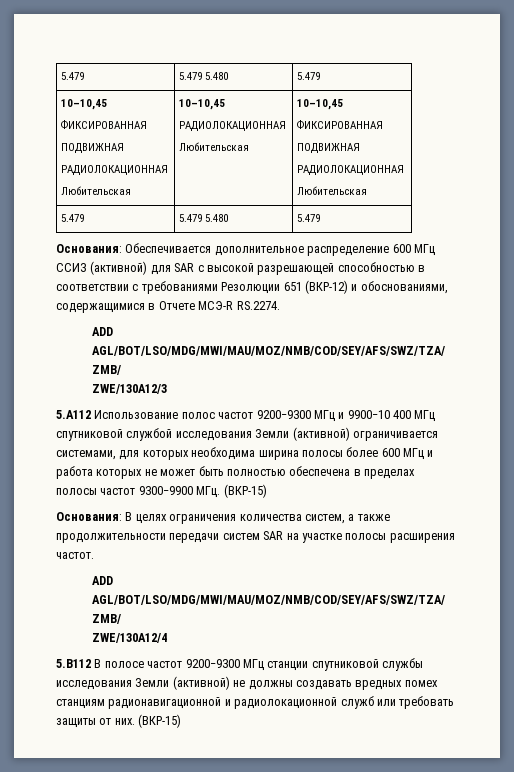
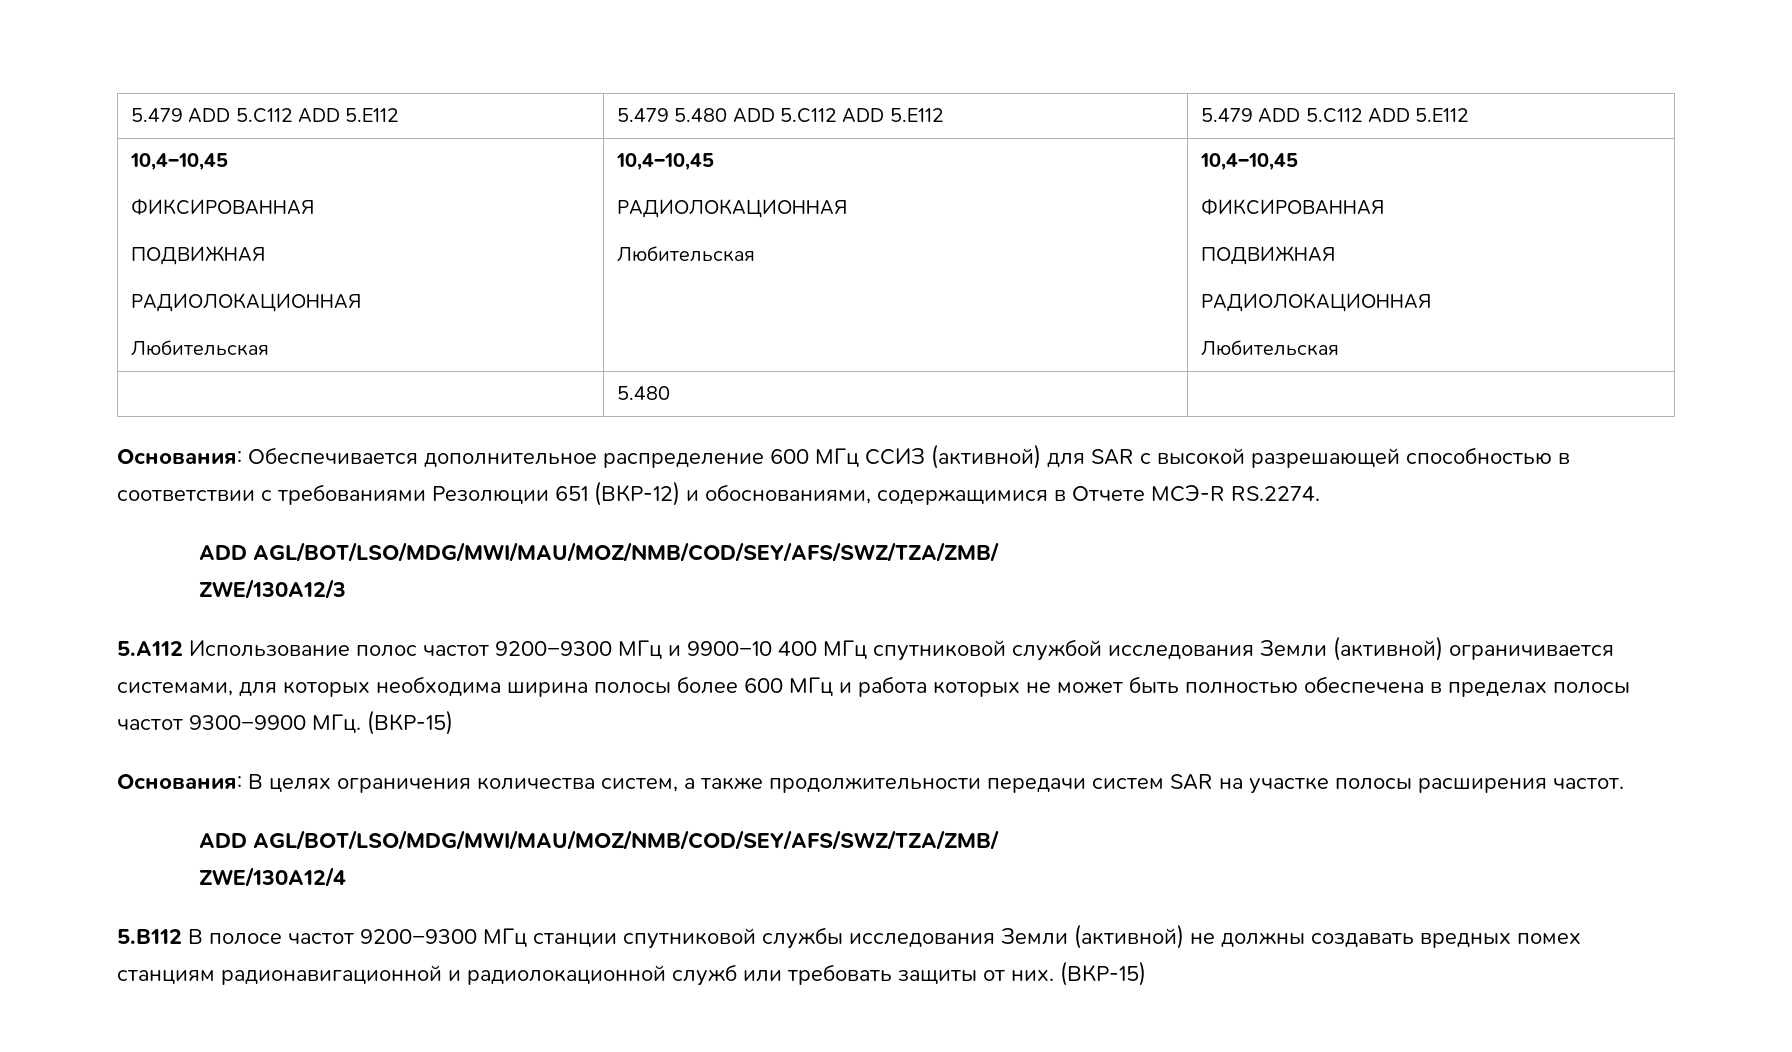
[61,72,85,80] [179,72,229,80] [297,72,321,80] [61,99,108,110] 5.479 | 5.479 5.480 | 5.479 // 10–10,45 -> [130,108,400,123] [616,108,944,123] [1200,108,1470,123] [129,153,228,171] 5.479 ADD 5.C112 ADD 5.E112 | 5.479 5.480 ADD 5.C112 ADD 5.E112 | 5.479 ADD 5.C112 ADD 5.Е112 // 10,4–10,45
[179,99,226,110] [179,121,287,132] [179,142,250,151] [297,99,344,110] 10–10,45 // РАДИОЛОКАЦИОННАЯ // Любительская | 10–10,45 -> [615,153,714,171] [616,199,847,218] [616,246,755,262] [1199,153,1298,171] 10,4–10,45 // РАДИОЛОКАЦИОННАЯ // Любительская | 10,4–10,45
[61,214,85,222] [179,214,229,222] [297,214,321,222] 5.479 | 5.479 5.480 | 5.479 -> [616,386,670,400] | 5.480 |

